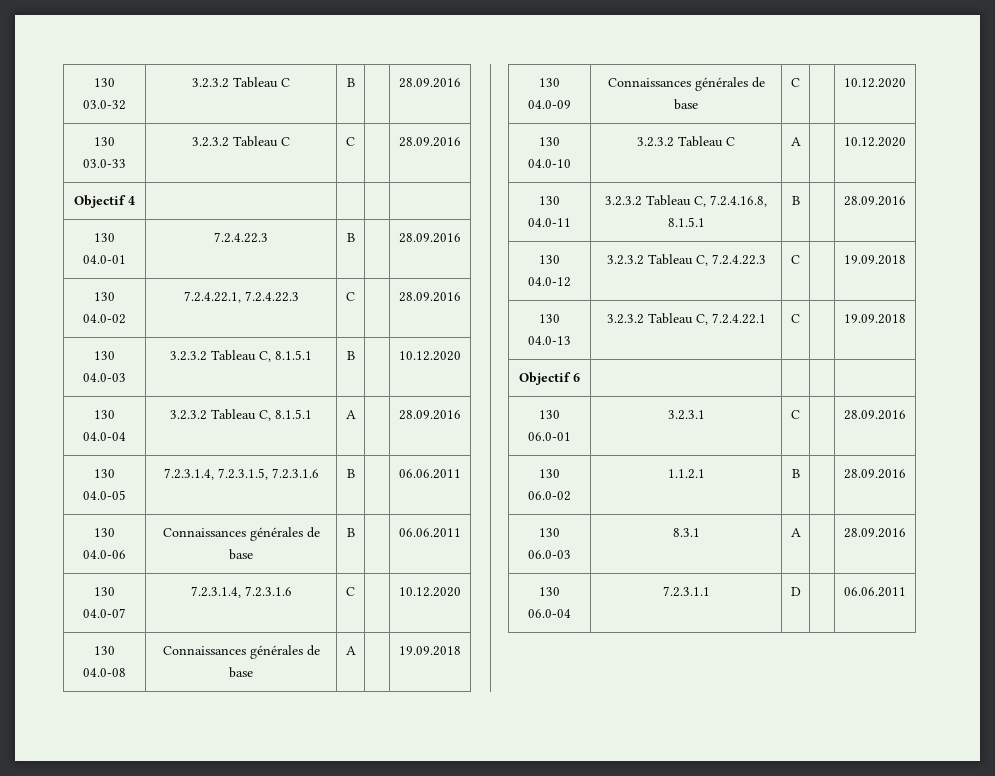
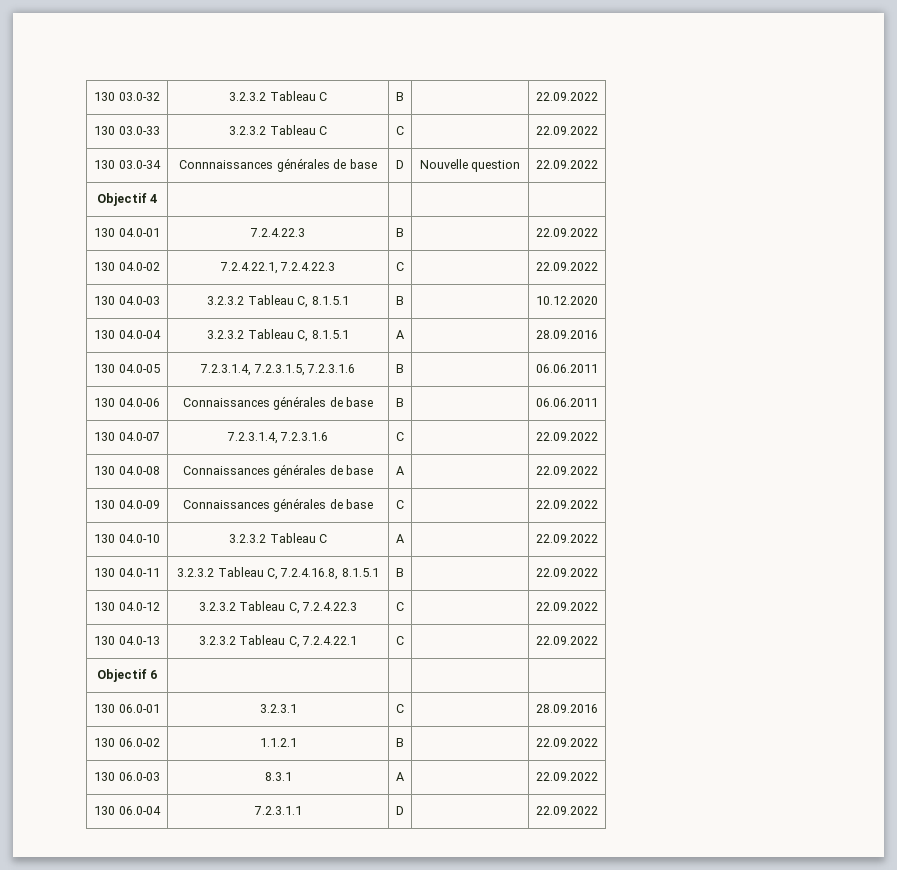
[399,78,461,88] 28.09.2016 -> [536,92,598,101] 22.09.2022
[399,137,461,147] 28.09.2016 -> [536,126,598,135] [94,160,161,169] [179,158,377,172] [396,160,404,169] [419,159,521,172] [536,160,598,169] 22.09.2022 // 130 03.0-34 | Connnaissances générales de base | D | Nouvelle question | 22.09.2022
[399,233,461,243] 28.09.2016 -> [536,228,598,237] 22.09.2022
[399,292,461,302] 28.09.2016 -> [536,262,598,271] 22.09.2022
[399,587,461,597] 10.12.2020 -> [536,432,598,441] 22.09.2022
[399,646,461,656] 19.09.2018 -> [536,466,598,475] 22.09.2022
[844,78,906,88] 10.12.2020 -> [536,500,598,509] 22.09.2022
[844,137,906,147] 10.12.2020 -> [536,534,598,543] 22.09.2022
[844,196,906,206] 28.09.2016 -> [536,568,598,577] 22.09.2022
[844,255,906,265] 19.09.2018 -> [536,602,598,611] 22.09.2022
[844,314,906,324] 19.09.2018 -> [536,636,598,645] 22.09.2022
[844,469,906,479] 28.09.2016 -> [536,738,598,747] 22.09.2022
[844,528,906,538] 28.09.2016 -> [536,772,598,781] 22.09.2022
[844,587,906,597] 06.06.2011 -> [536,806,598,815] 22.09.2022

